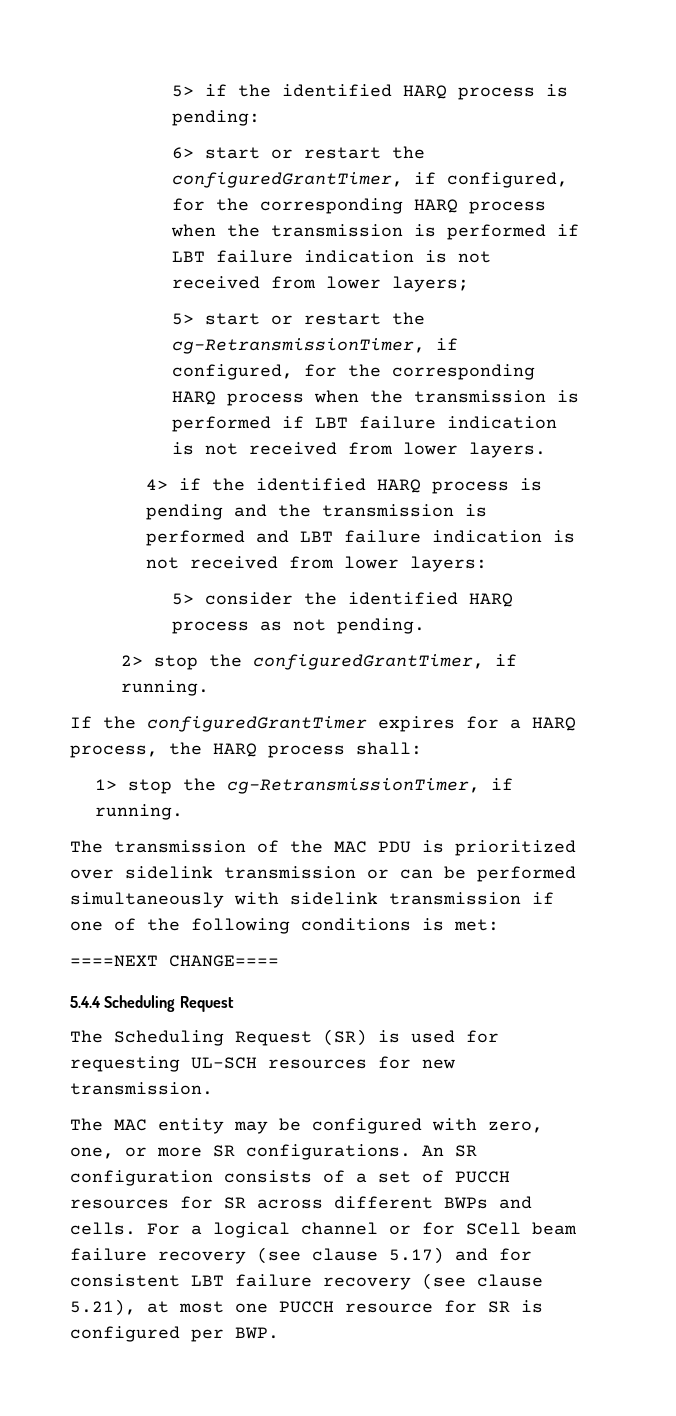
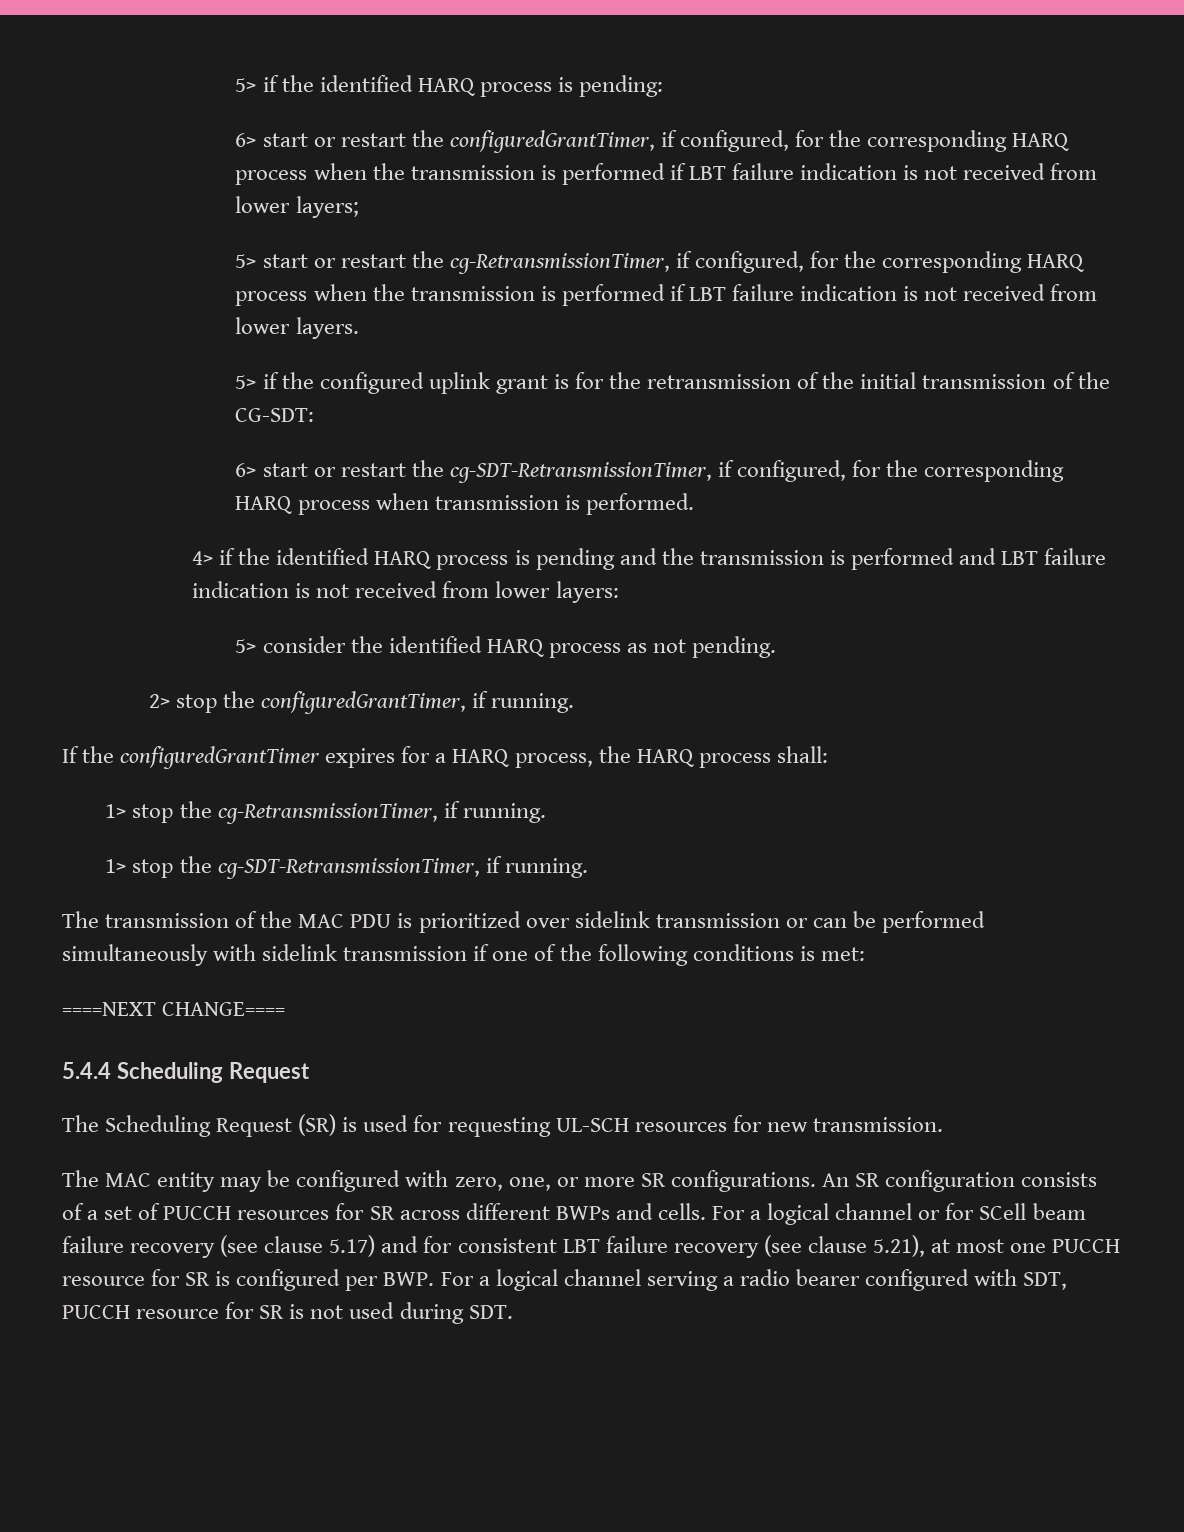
(546, 450) none -> [235,372,1110,394] [235,408,315,422] [235,460,1065,483] [235,493,694,515] // 5> if the configured uplink grant is for the retransmission of the initial transmission of the CG-SDT: // 6> start or restart the cg-SDT-RetransmissionTimer, if configured, for the corresponding HARQ process when transmission is performed.
(184, 812) none -> [105,856,588,879] // 1> stop the cg-SDT-RetransmissionTimer, if running.
(279, 1333) none -> [440,1269,1068,1291] [62,1302,513,1324] For a logical channel serving a radio bearer configured with SDT, PUCCH resource for SR is not used during SDT.

